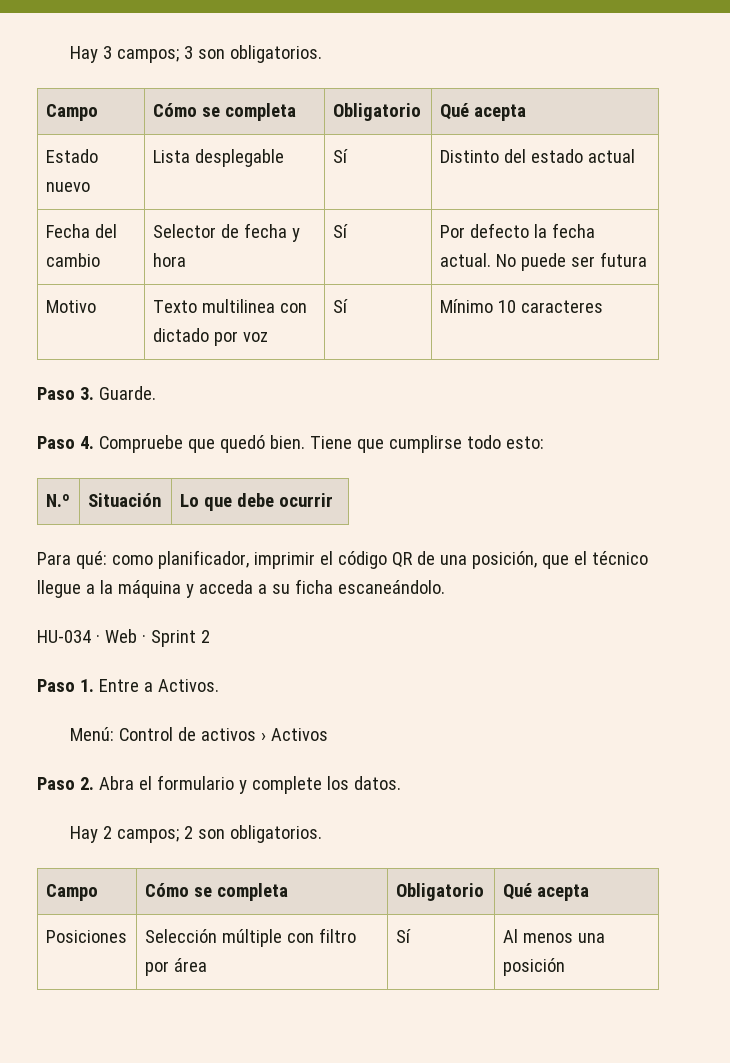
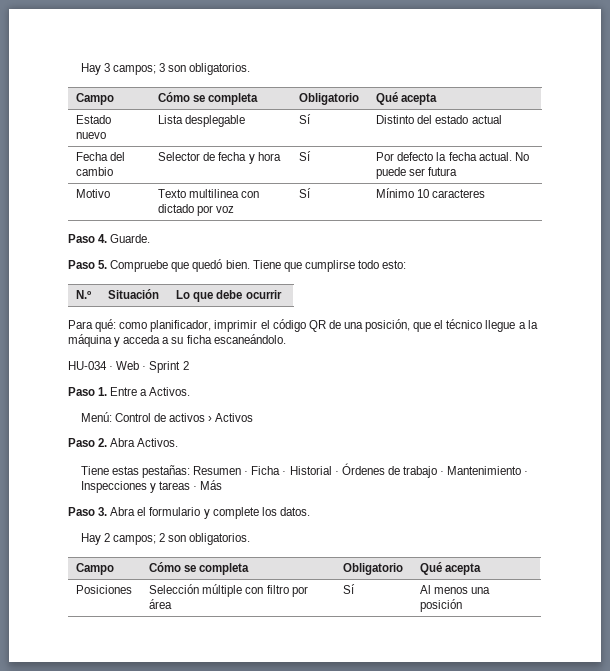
[79,387,94,400] 3. -> [98,234,108,243] 4.
[79,436,94,449] 4. -> [98,260,108,269] 5.
(134, 783) none -> [137,438,179,447] [80,463,529,478] [80,480,223,493] [68,507,136,516] Activos. // Tiene estas pestañas: Resumen · Ficha · Historial · Órdenes de trabajo · Mantenimiento · Inspecciones y tareas · Más // Paso 3. Abra

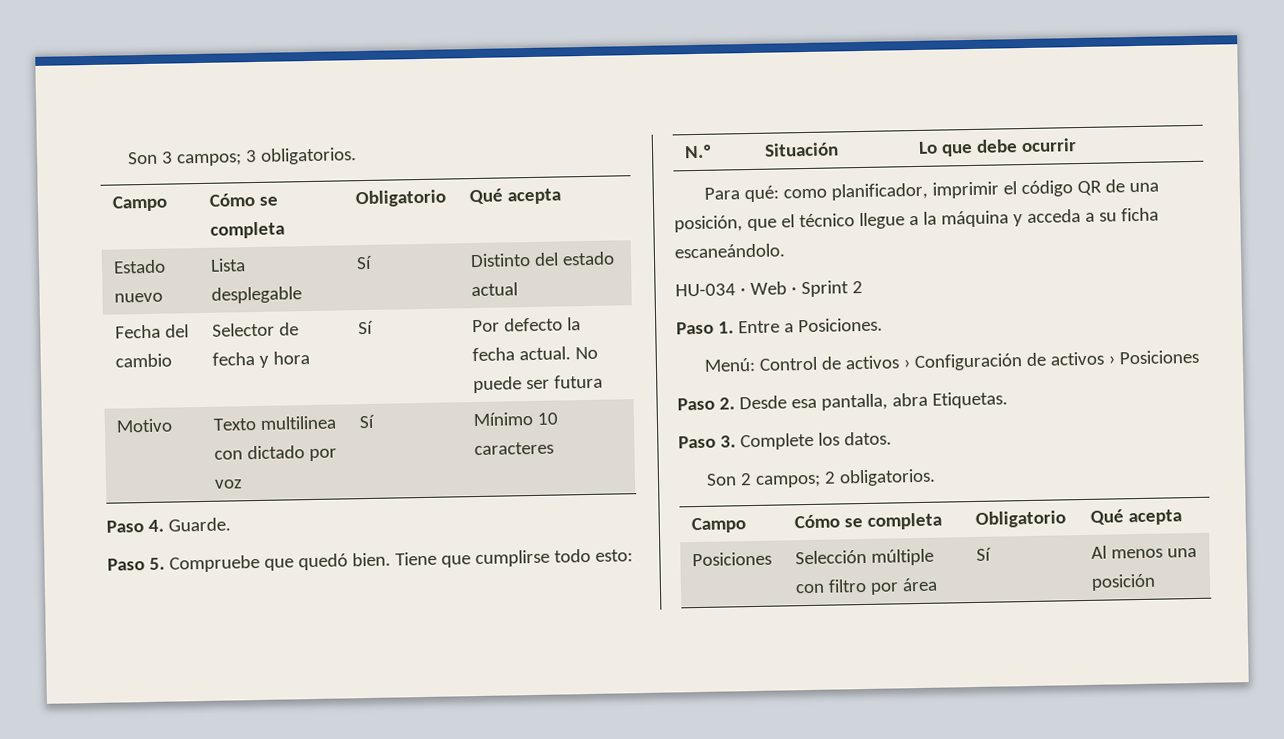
[80,63,101,75] Hay -> [127,151,159,165] Son
[168,65,187,72] son -> (258, 156) none
[149,387,191,396] Activos. -> [797,317,883,333] Posiciones.
[215,413,254,422] [68,438,179,447] [80,463,529,478] [80,480,223,493] [68,507,259,519] Activos // Paso 2. Abra Activos. // Tiene estas pestañas: Resumen · Ficha · Historial · Órdenes de trabajo · Mantenimiento · Inspecciones y tareas · Más // Paso 3. Abra el formulario y complete -> [914,349,1200,372] [677,391,1008,411] [678,432,814,451] Configuración de activos › Posiciones // Paso 2. Desde esa pantalla, abra Etiquetas. // Paso 3. Complete
[80,533,101,545] Hay -> [706,473,738,486] Son
[168,535,187,542] son -> (837, 477) none

